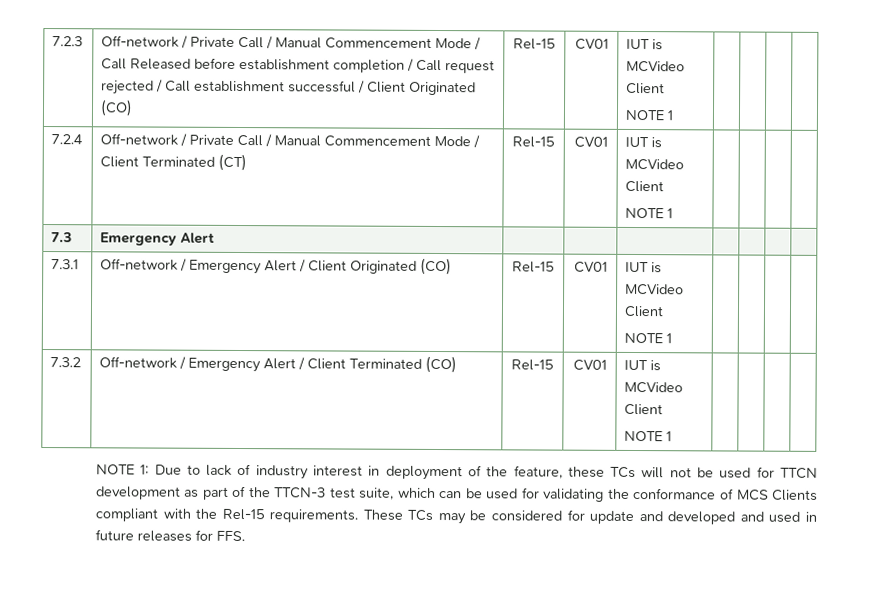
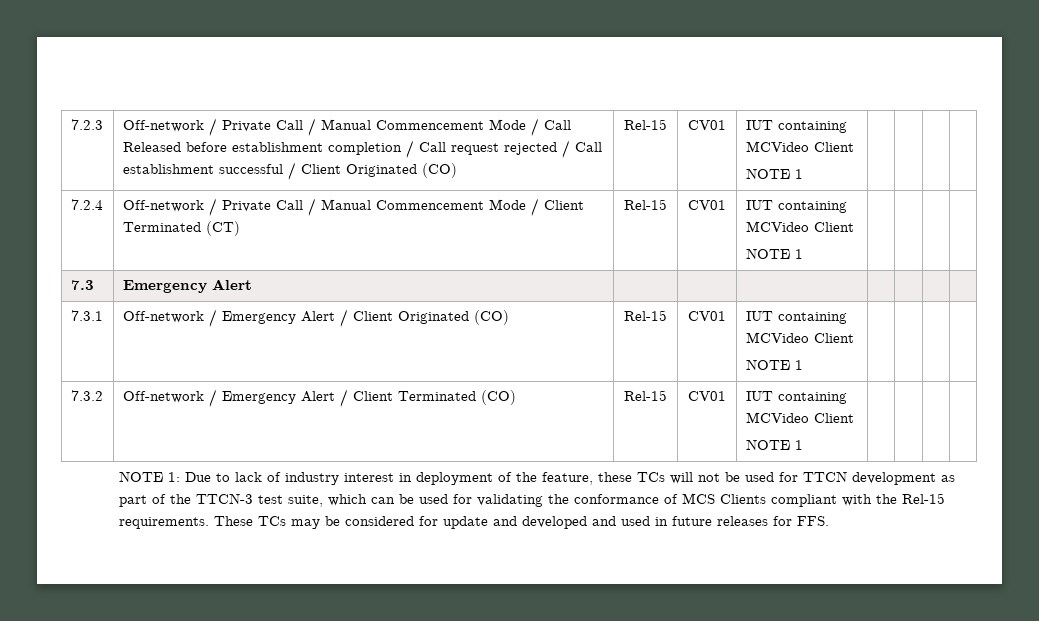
[652,39,664,51] is -> [777,121,847,133] containing
[651,137,663,149] is -> [777,201,847,213] containing
[651,262,663,274] is -> [777,312,847,324] containing
[650,360,662,372] is -> [777,392,847,404] containing

